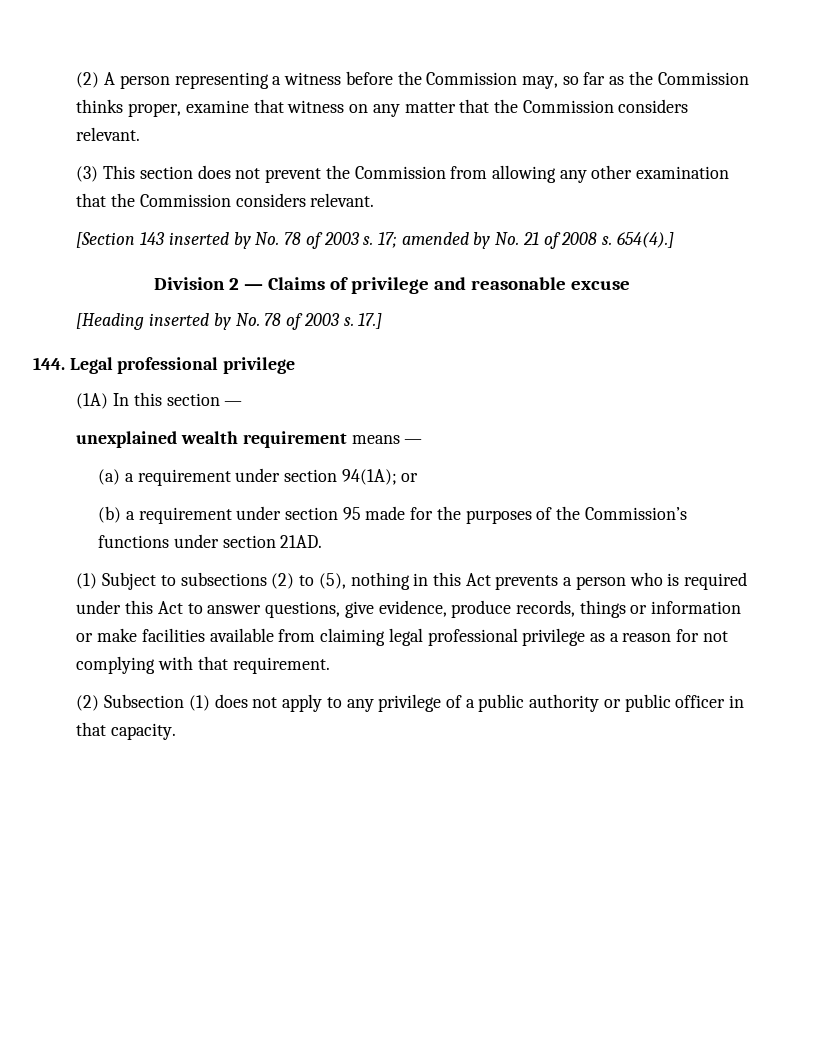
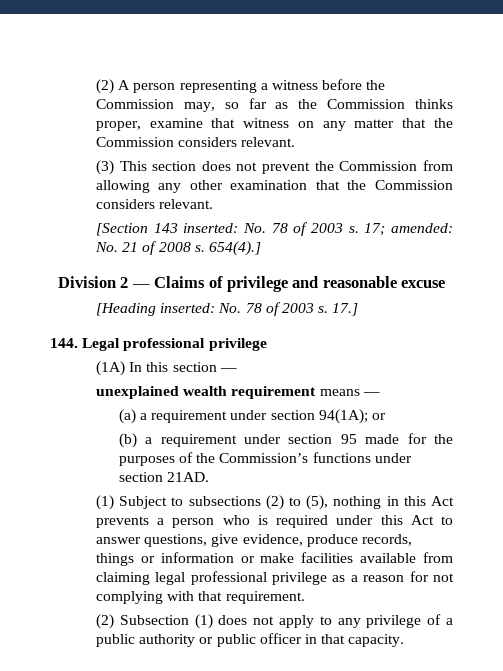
[168,232,251,249] inserted by -> [183,223,239,233] inserted:
[401,232,491,249] amended by -> [390,223,453,233] amended:
[149,313,231,330] inserted by -> [160,303,216,313] inserted:

